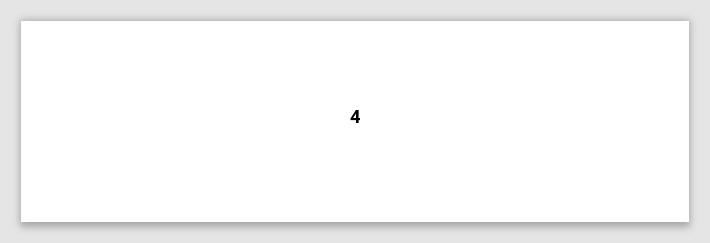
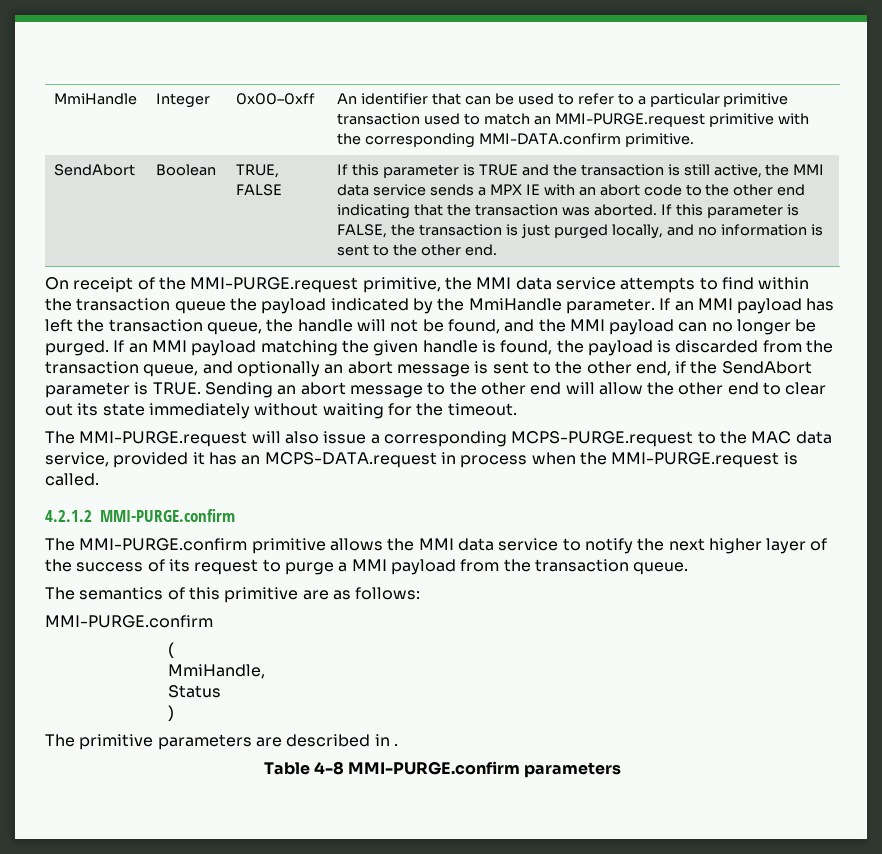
[349,110,361,123] 4 -> [54,93,138,105] [156,93,211,108] [236,93,316,105] [337,93,789,107] [337,113,809,127] [337,133,695,148] [54,164,136,176] [156,164,217,176] [236,164,280,178] [236,184,283,196] [337,164,825,178] [337,184,806,196] [337,204,799,219] [337,224,823,239] [337,244,498,256] [45,277,810,293] [45,298,835,314] [45,319,817,335] [45,340,834,356] [45,361,812,377] [45,382,827,398] [45,403,517,419] [45,431,832,447] [45,452,798,468] [45,473,99,486] [45,509,235,522] [45,538,828,554] [45,559,689,575] [45,587,421,603] [45,615,213,628] [168,642,175,658] [168,664,266,679] [168,685,222,698] [168,705,175,721] [45,734,398,750] [263,761,622,778] MmiHandle | Integer | 0x00–0xff | An identifier that can be used to refer to a particular primitive transaction used to match an MMI-PURGE.request primitive with the corresponding MMI-DATA.confirm primitive. // SendAbort | Boolean | TRUE, FALSE | If this parameter is TRUE and the transaction is still active, the MMI data service sends a MPX IE with an abort code to the other end indicating that the transaction was aborted. If this parameter is FALSE, the transaction is just purged locally, and no information is sent to the other end. // On receipt of the MMI-PURGE.request primitive, the MMI data service attempts to find within the transaction queue the payload indicated by the MmiHandle parameter. If an MMI payload has left the transaction queue, the handle will not be found, and the MMI payload can no longer be purged. If an MMI payload matching the given handle is found, the payload is discarded from the transaction queue, and optionally an abort message is sent to the other end, if the SendAbort parameter is TRUE. Sending an abort message to the other end will allow the other end to clear out its state immediately without waiting for the timeout. // The MMI-PURGE.request will also issue a corresponding MCPS-PURGE.request to the MAC data service, provided it has an MCPS-DATA.request in process when the MMI-PURGE.request is called. // 4.2.1.2 MMI-PURGE.confirm // The MMI-PURGE.confirm primitive allows the MMI data service to notify the next higher layer of the success of its request to purge a MMI payload from the transaction queue. // The semantics of this primitive are as follows: // MMI-PURGE.confirm // ( // MmiHandle, // Status // ) // The primitive parameters are described in . // Table 4-8 MMI-PURGE.confirm parameters

